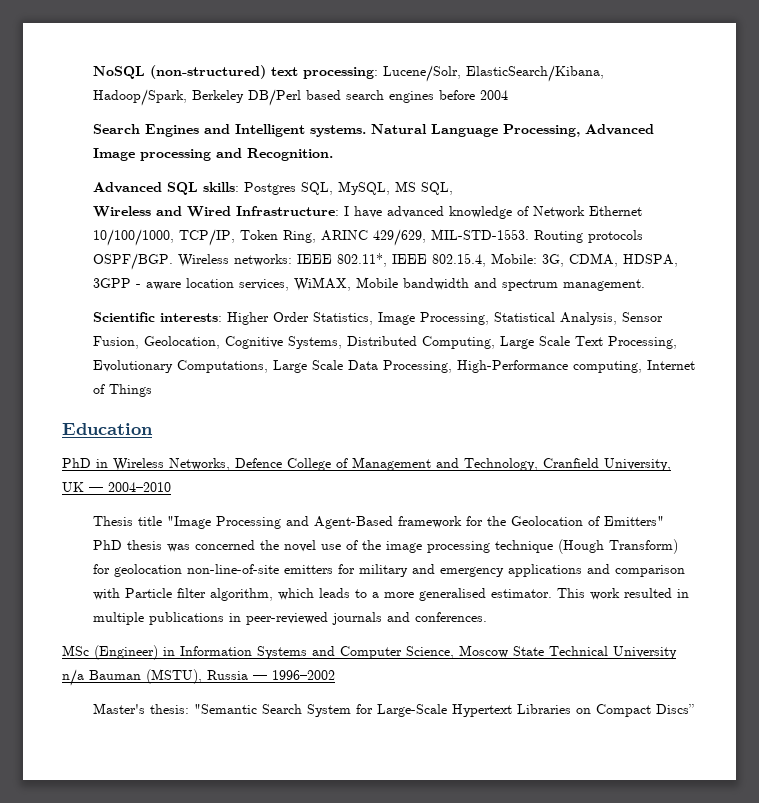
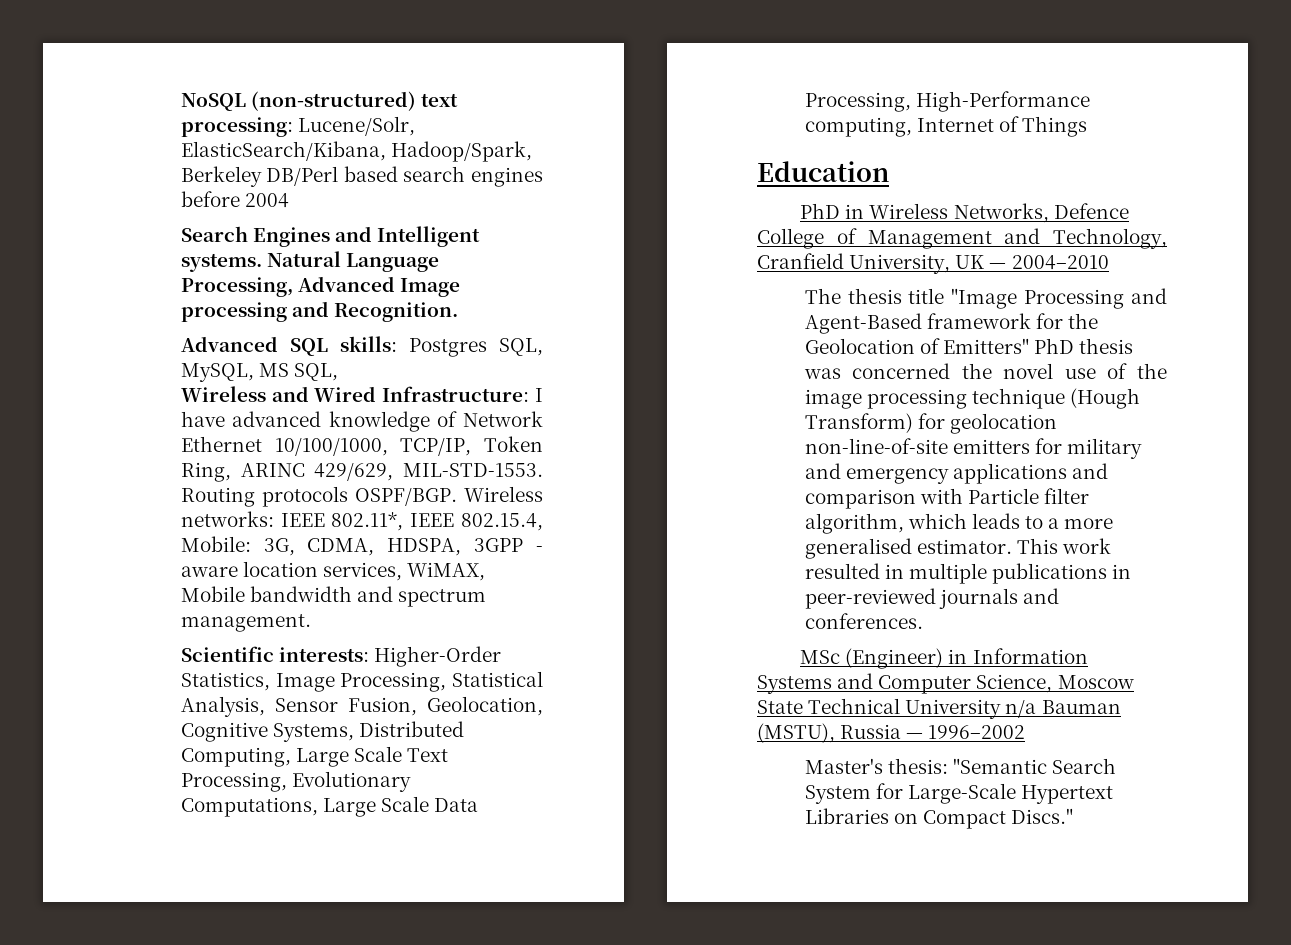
[227,312,310,325] Higher Order -> [374,646,502,667] Higher-Order
[93,516,134,526] Thesis -> [804,288,902,304] The thesis
[656,704,695,714] Discs” -> [1011,808,1074,824] Discs."

